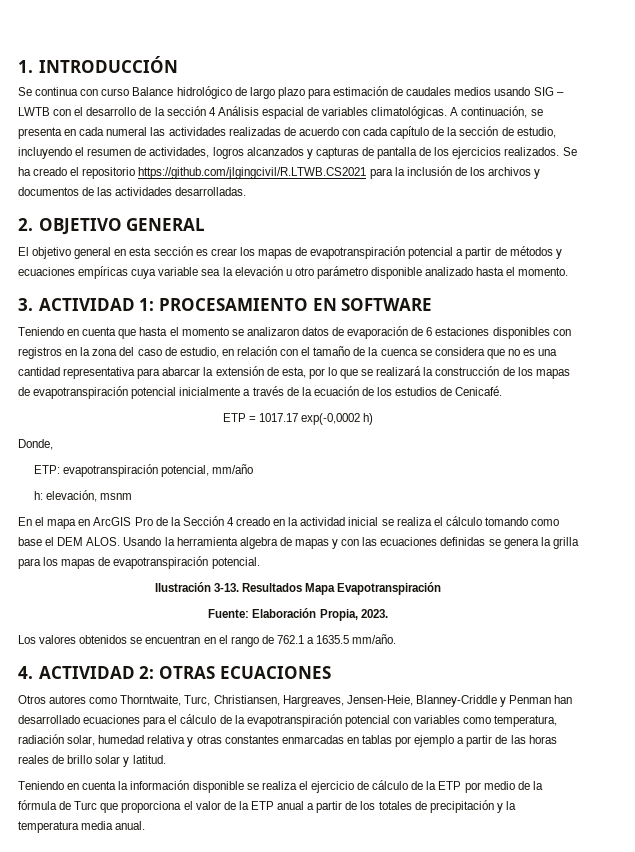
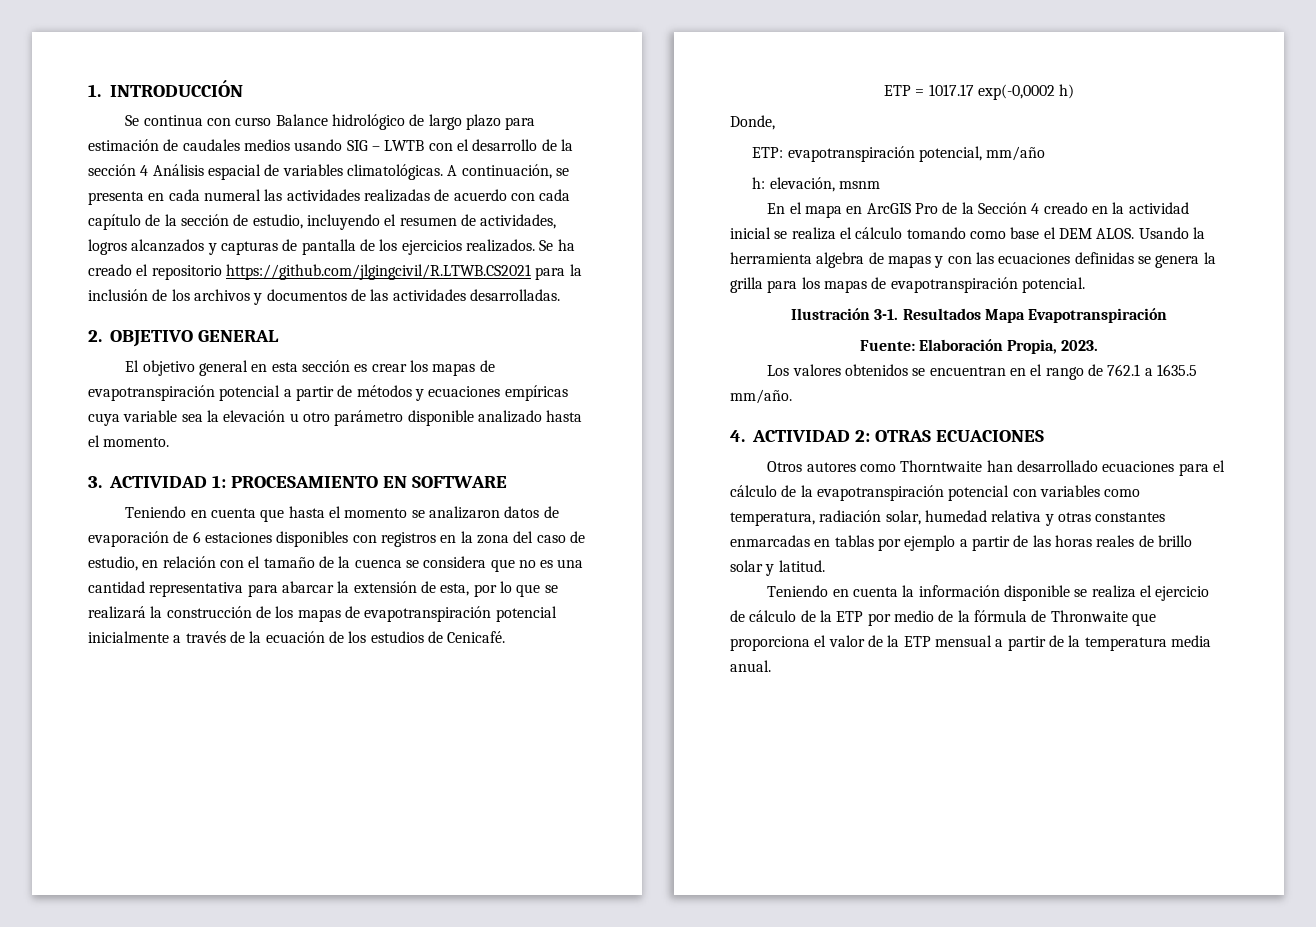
[213,583,239,592] 3-13. -> [874,309,899,320] 3-1.
[120,695,552,707] Thorntwaite, Turc, Christiansen, Hargreaves, Jensen-Heie, Blanney-Criddle y Penman -> [900,460,983,472] Thorntwaite
[74,801,98,810] Turc -> [1050,610,1128,622] Thronwaite
[277,800,503,813] anual a partir de los totales de precipitación y -> [934,635,1064,651] mensual a partir de

